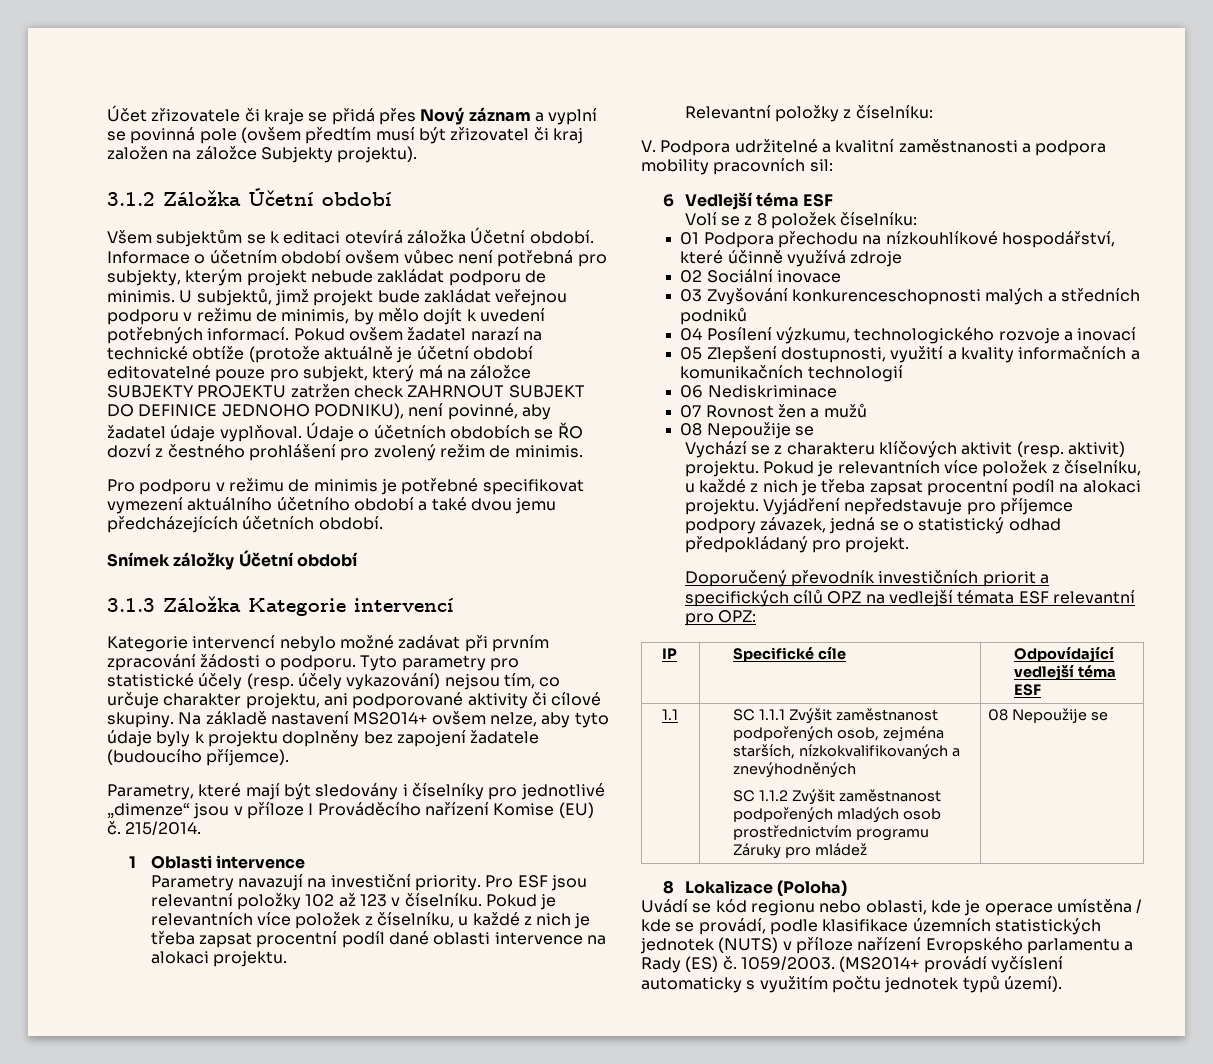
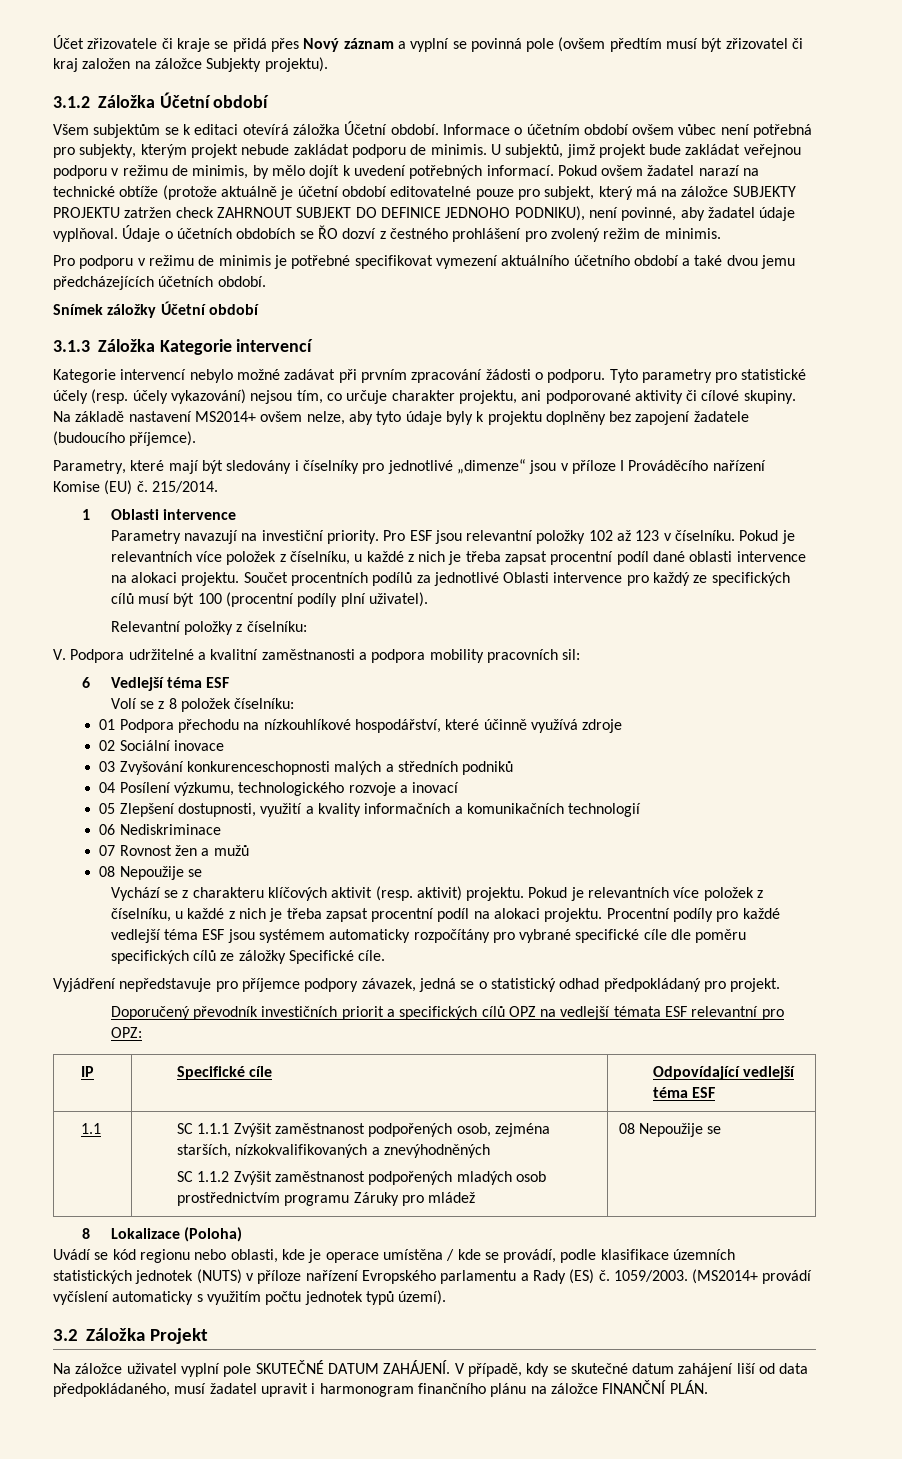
(287, 959) none -> [243,572,790,586] [110,592,428,607] Součet procentních podílů za jednotlivé Oblasti intervence pro každý ze specifických cílů musí být 100 (procentní podíly plní uživatel).
(759, 507) none -> [606,908,780,922] [110,929,747,943] [110,950,386,964] Procentní podíly pro každé vedlejší téma ESF jsou systémem automaticky rozpočítány pro vybrané specifické cíle dle poměru specifických cílů ze záložky Specifické cíle. //
(1062, 984) none -> [53,1328,208,1344] [53,1360,809,1377] [53,1380,708,1397] // 3.2 Záložka Projekt // Na záložce uživatel vyplní pole SKUTEČNÉ DATUM ZAHÁJENÍ. V případě, kdy se skutečné datum zahájení liší od data předpokládaného, musí žadatel upravit i harmonogram finančního plánu na záložce FINANČNÍ PLÁN.

